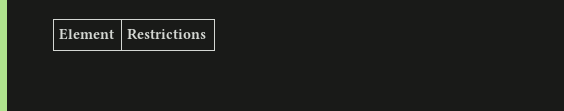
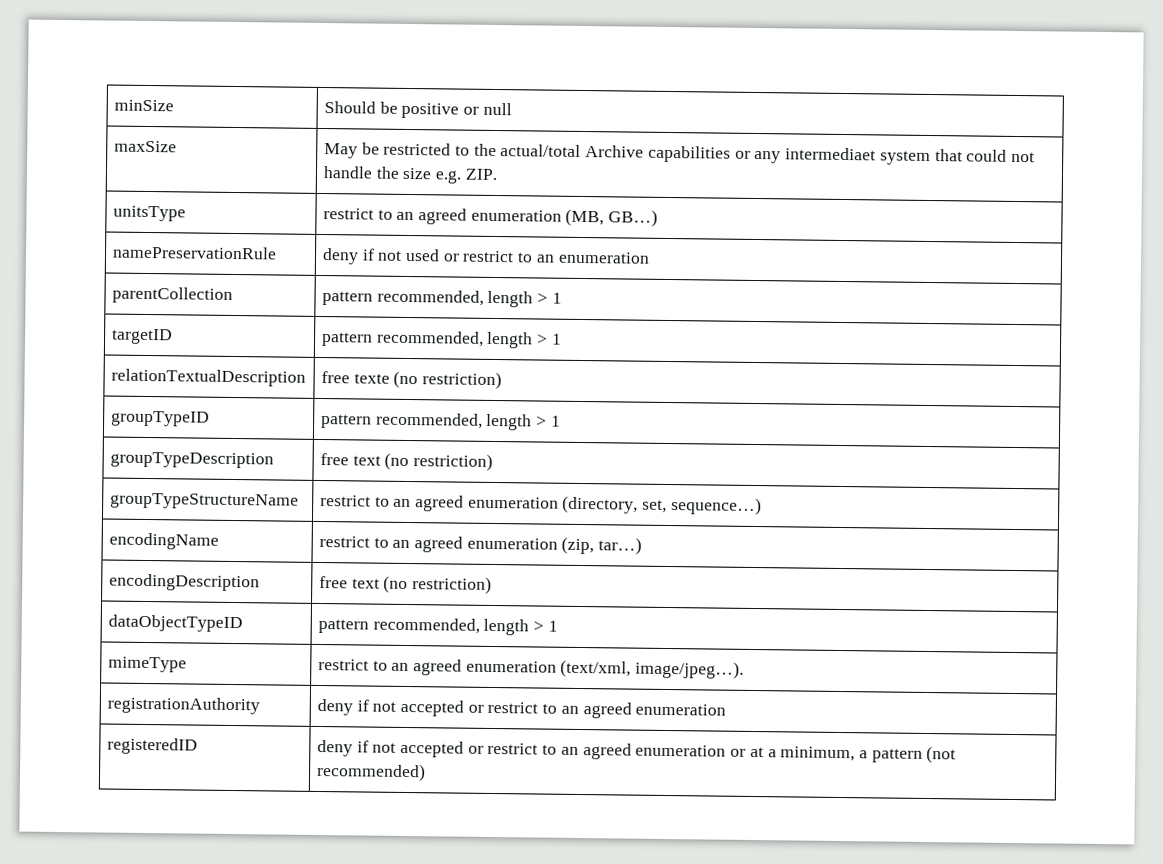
[59,28,115,40] [127,28,207,40] Element | Restrictions -> [113,99,174,112] [323,101,512,119] [113,140,177,153] [323,142,1035,165] [322,166,498,184] [112,205,186,222] [322,208,659,227] [111,245,277,260] [321,247,650,265] [111,286,233,304] [321,289,562,308] [110,328,173,345] [320,330,562,349] [110,368,306,387] [320,370,503,390] [110,410,210,427] [320,412,561,431] [109,451,274,469] [319,452,494,471] [109,492,299,510] [319,494,762,516] [108,532,219,550] [318,535,643,555] [108,573,260,592] [318,575,493,594] [107,614,243,633] [317,617,558,636] [107,656,187,673] [317,658,745,679] [106,696,260,715] [316,698,727,719] [106,737,198,755] [316,739,957,764] [315,762,426,782] minSize | Should be positive or null // maxSize | May be restricted to the actual/total Archive capabilities or any intermediaet system that could not handle the size e.g. ZIP. // unitsType | restrict to an agreed enumeration (MB, GB…) // namePreservationRule | deny if not used or restrict to an enumeration // parentCollection | pattern recommended, length > 1 // targetID | pattern recommended, length > 1 // relationTextualDescription | free texte (no restriction) // groupTypeID | pattern recommended, length > 1 // groupTypeDescription | free text (no restriction) // groupTypeStructureName | restrict to an agreed enumeration (directory, set, sequence…) // encodingName | restrict to an agreed enumeration (zip, tar…) // encodingDescription | free text (no restriction) // dataObjectTypeID | pattern recommended, length > 1 // mimeType | restrict to an agreed enumeration (text/xml, image/jpeg…). // registrationAuthority | deny if not accepted or restrict to an agreed enumeration // registeredID | deny if not accepted or restrict to an agreed enumeration or at a minimum, a pattern (not recommended)

